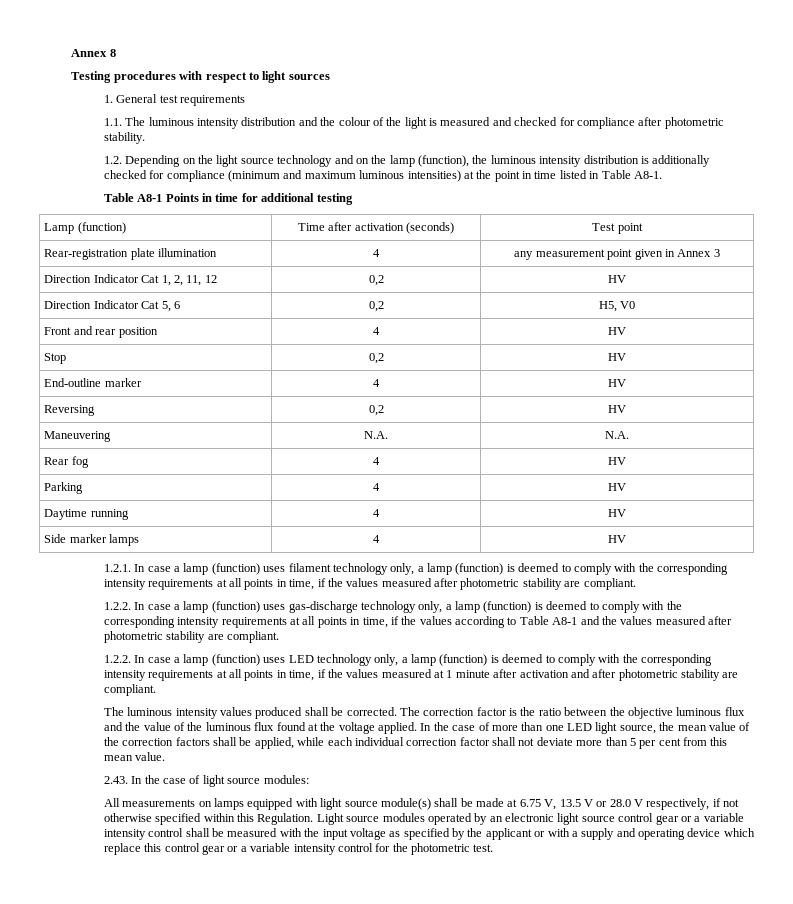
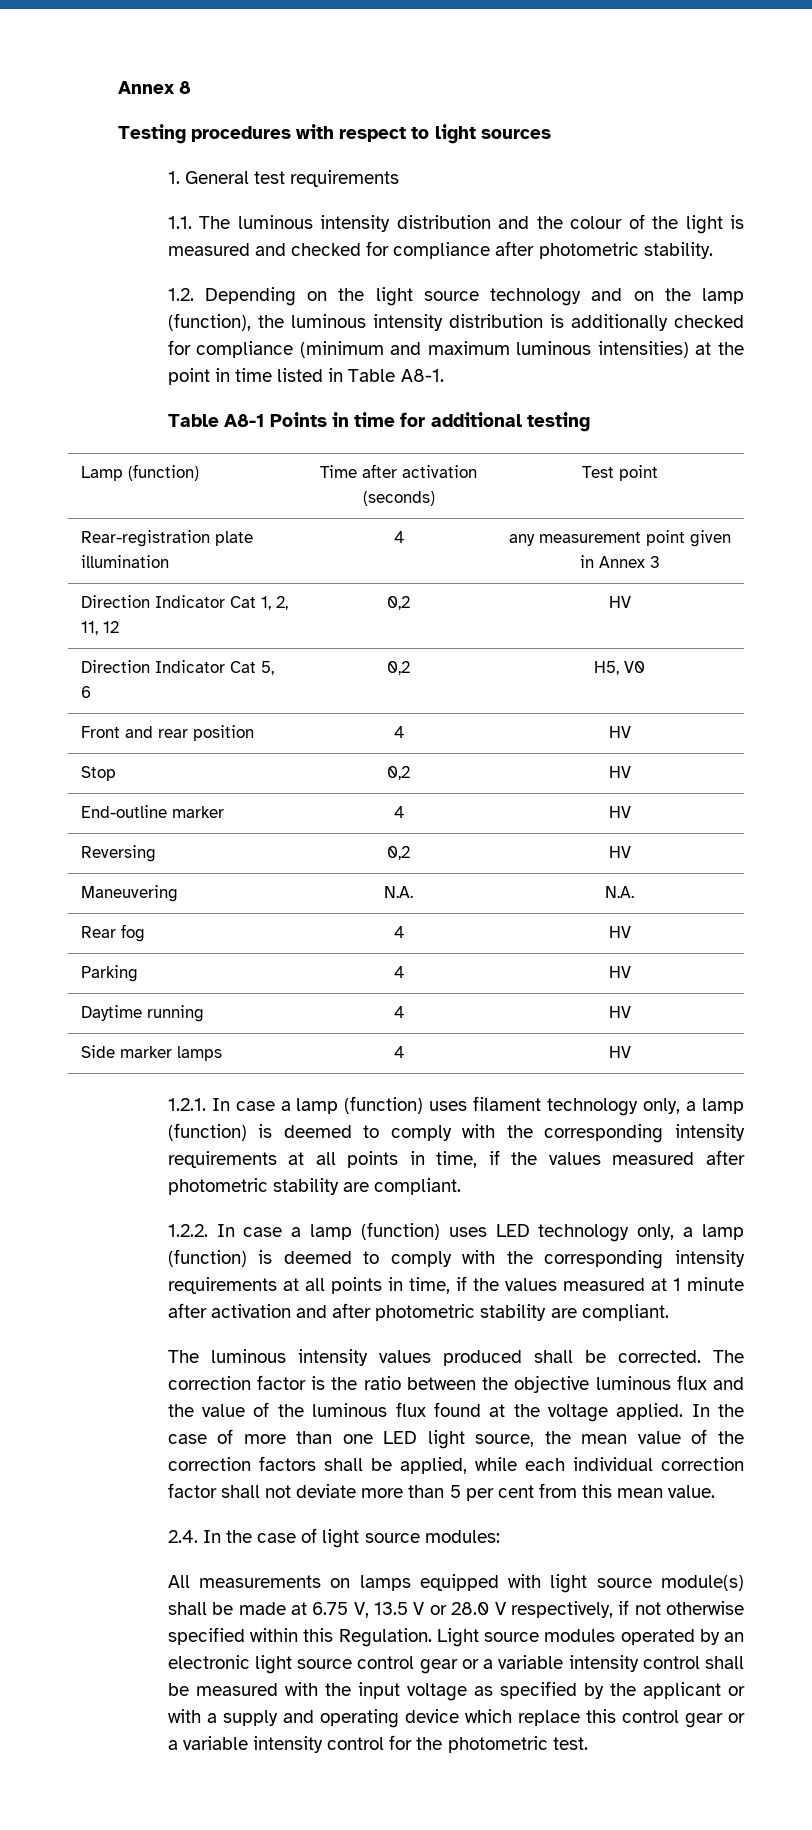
[103,601,682,613] [103,616,733,628] [103,631,280,643] // 1.2.2. In case a lamp (function) uses gas-discharge technology only, a lamp (function) is deemed to comply with the corresponding intensity requirements at all points in time, if the values according to Table A8-1 and the values measured after photometric stability are compliant. -> (462, 1186) none
[103,776,128,784] 2.43. -> [167,1530,198,1543] 2.4.

